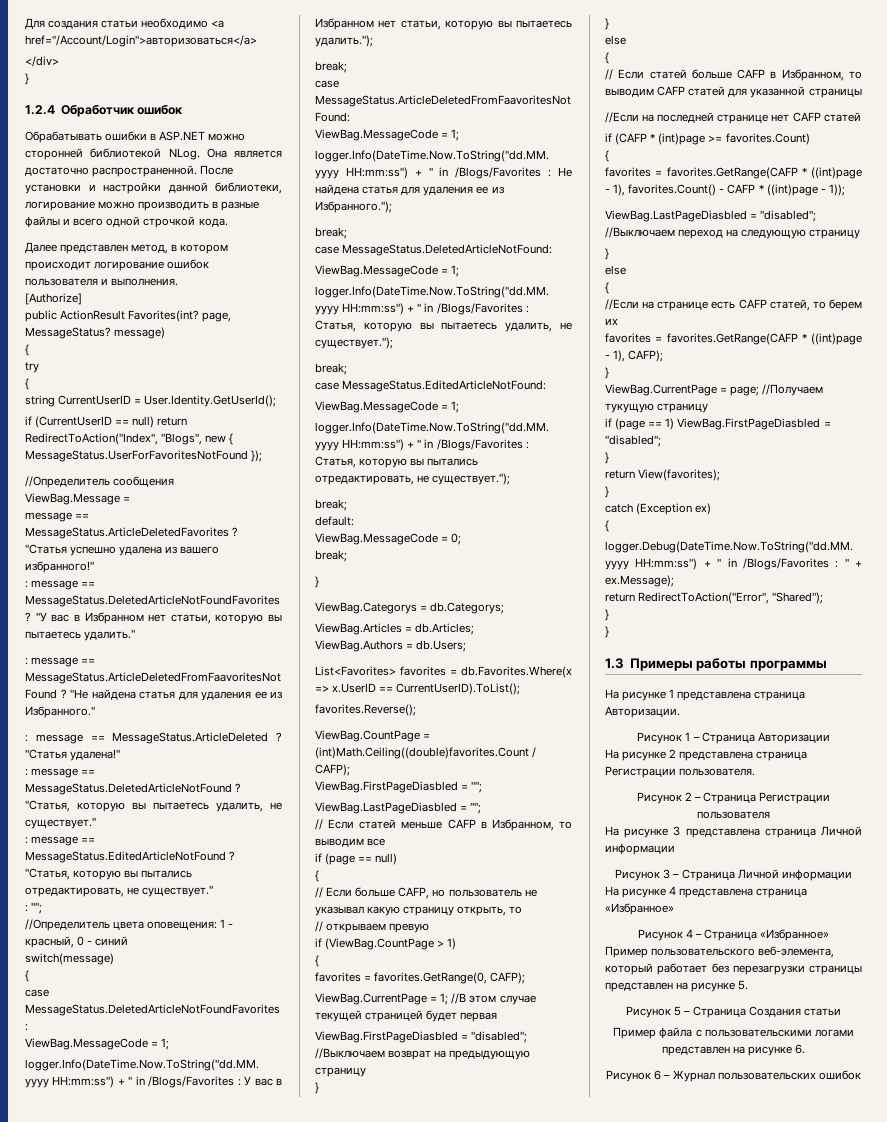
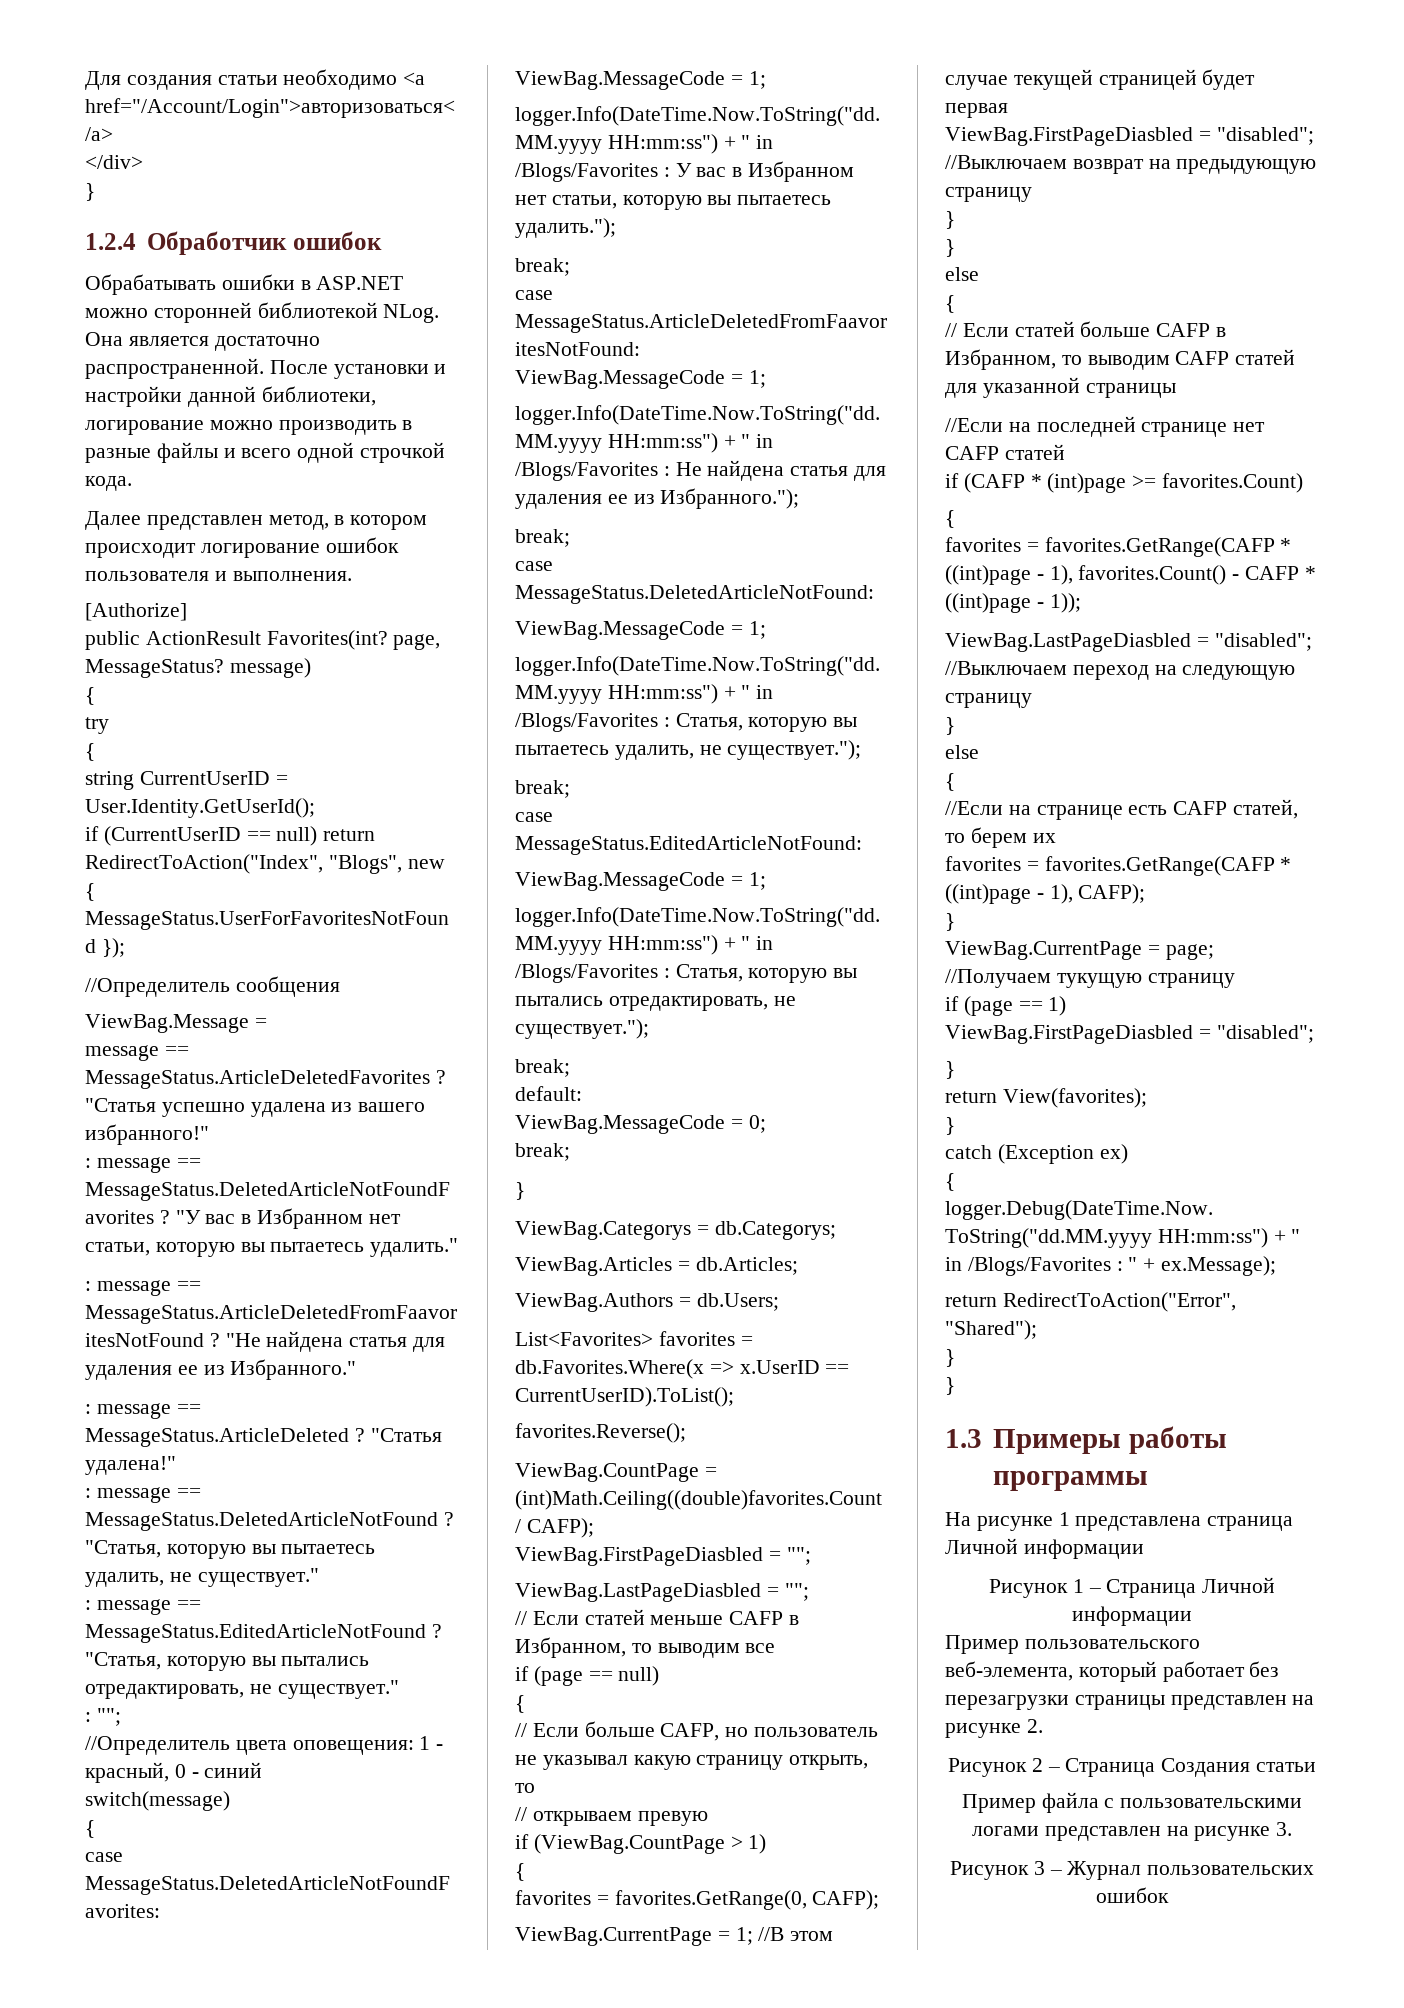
[605,706,680,718] Авторизации. -> [945,1538,1144,1559] Личной информации
[757,732,830,744] [605,749,808,761] [605,766,756,778] [636,792,831,804] [697,811,770,819] [605,826,862,838] [605,843,675,855] [615,869,852,881] [605,886,808,898] [605,903,674,915] [637,929,830,941] Авторизации // На рисунке 2 представлена страница Регистрации пользователя. // Рисунок 2 – Страница Регистрации пользователя // На рисунке 3 представлена страница Личной информации // Рисунок 3 – Страница Личной информации // На рисунке 4 представлена страница «Избранное» // Рисунок 4 – Страница «Избранное» -> [1202,1577,1276,1593] [1072,1606,1192,1626] Личной информации
[738,980,749,990] [626,1006,682,1018] 5. // Рисунок 5 -> [1026,1719,1043,1733] [947,1758,1043,1777] 2. // Рисунок 2
[795,1044,806,1054] [606,1070,662,1082] 6. // Рисунок 6 -> [1276,1822,1293,1836] [949,1861,1045,1880] 3. // Рисунок 3

